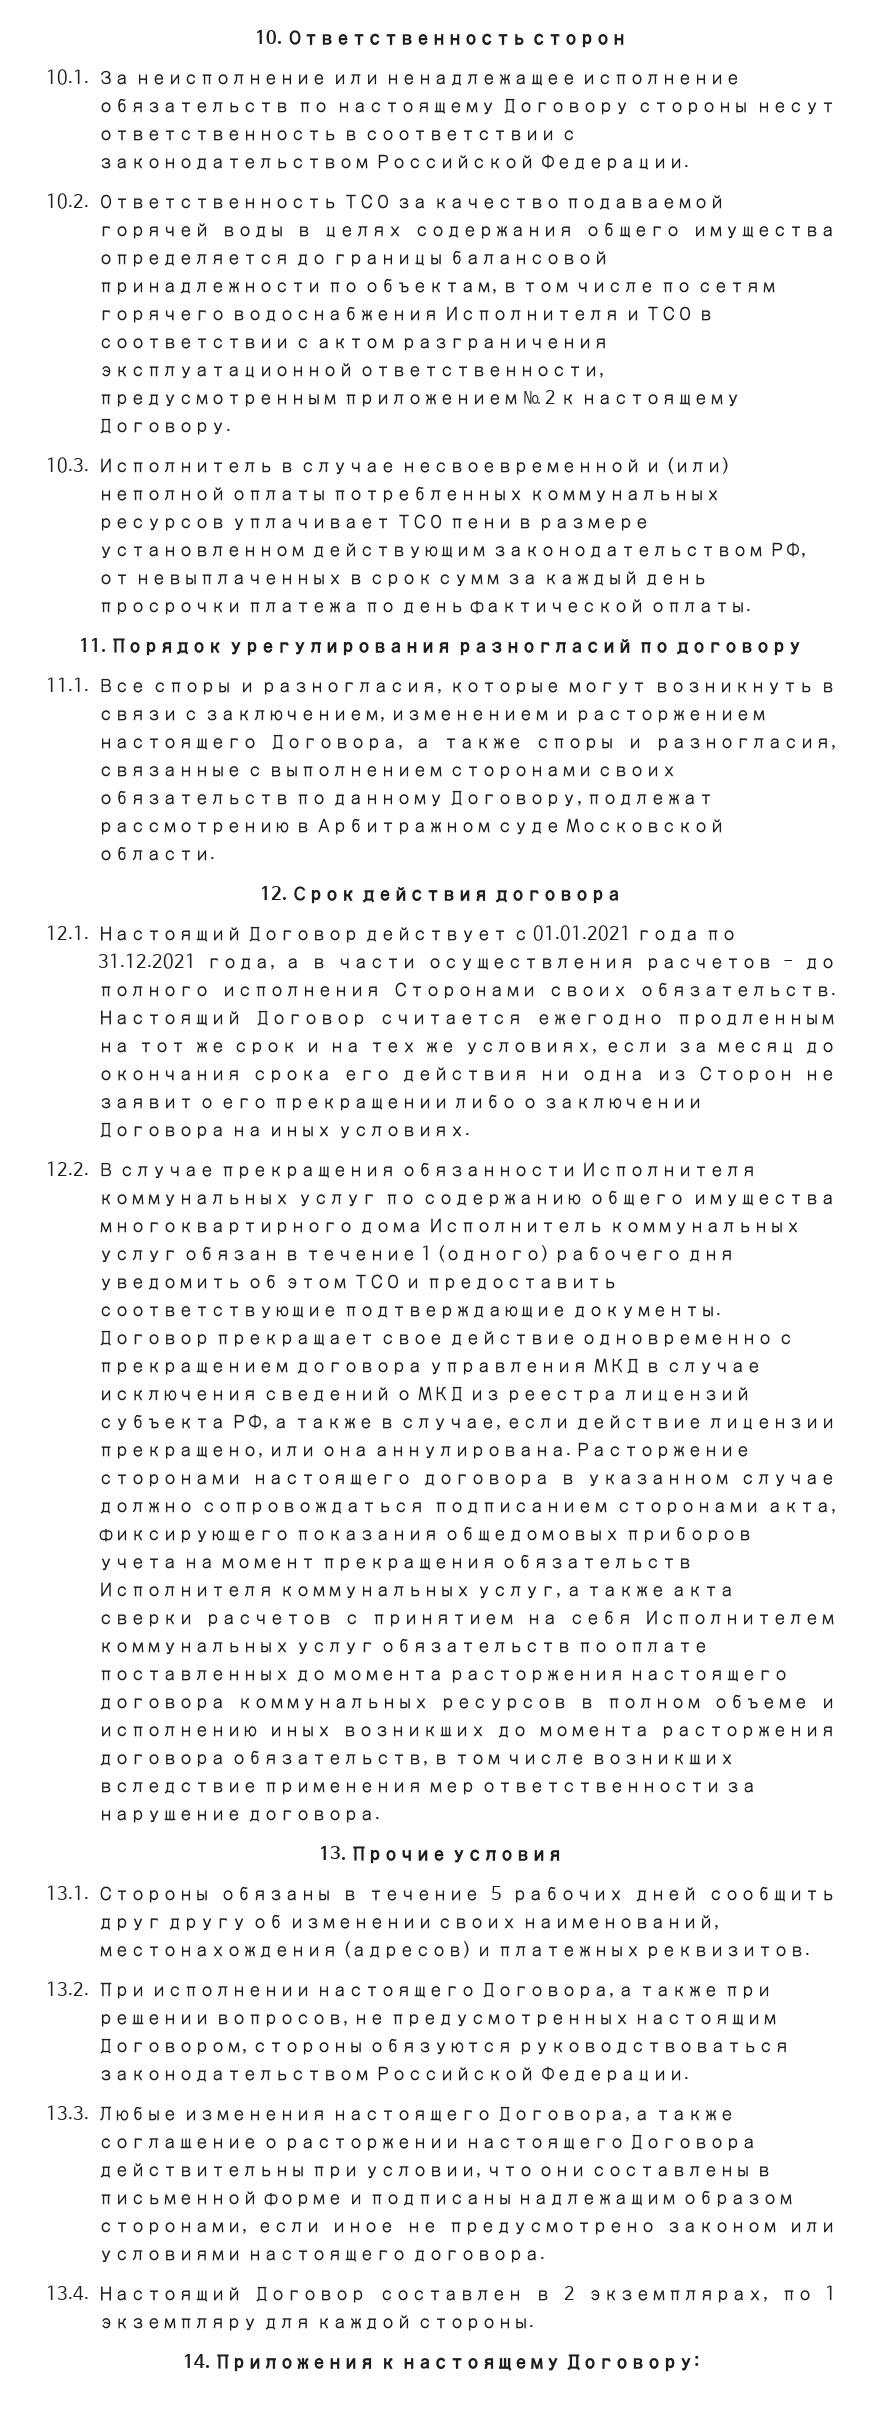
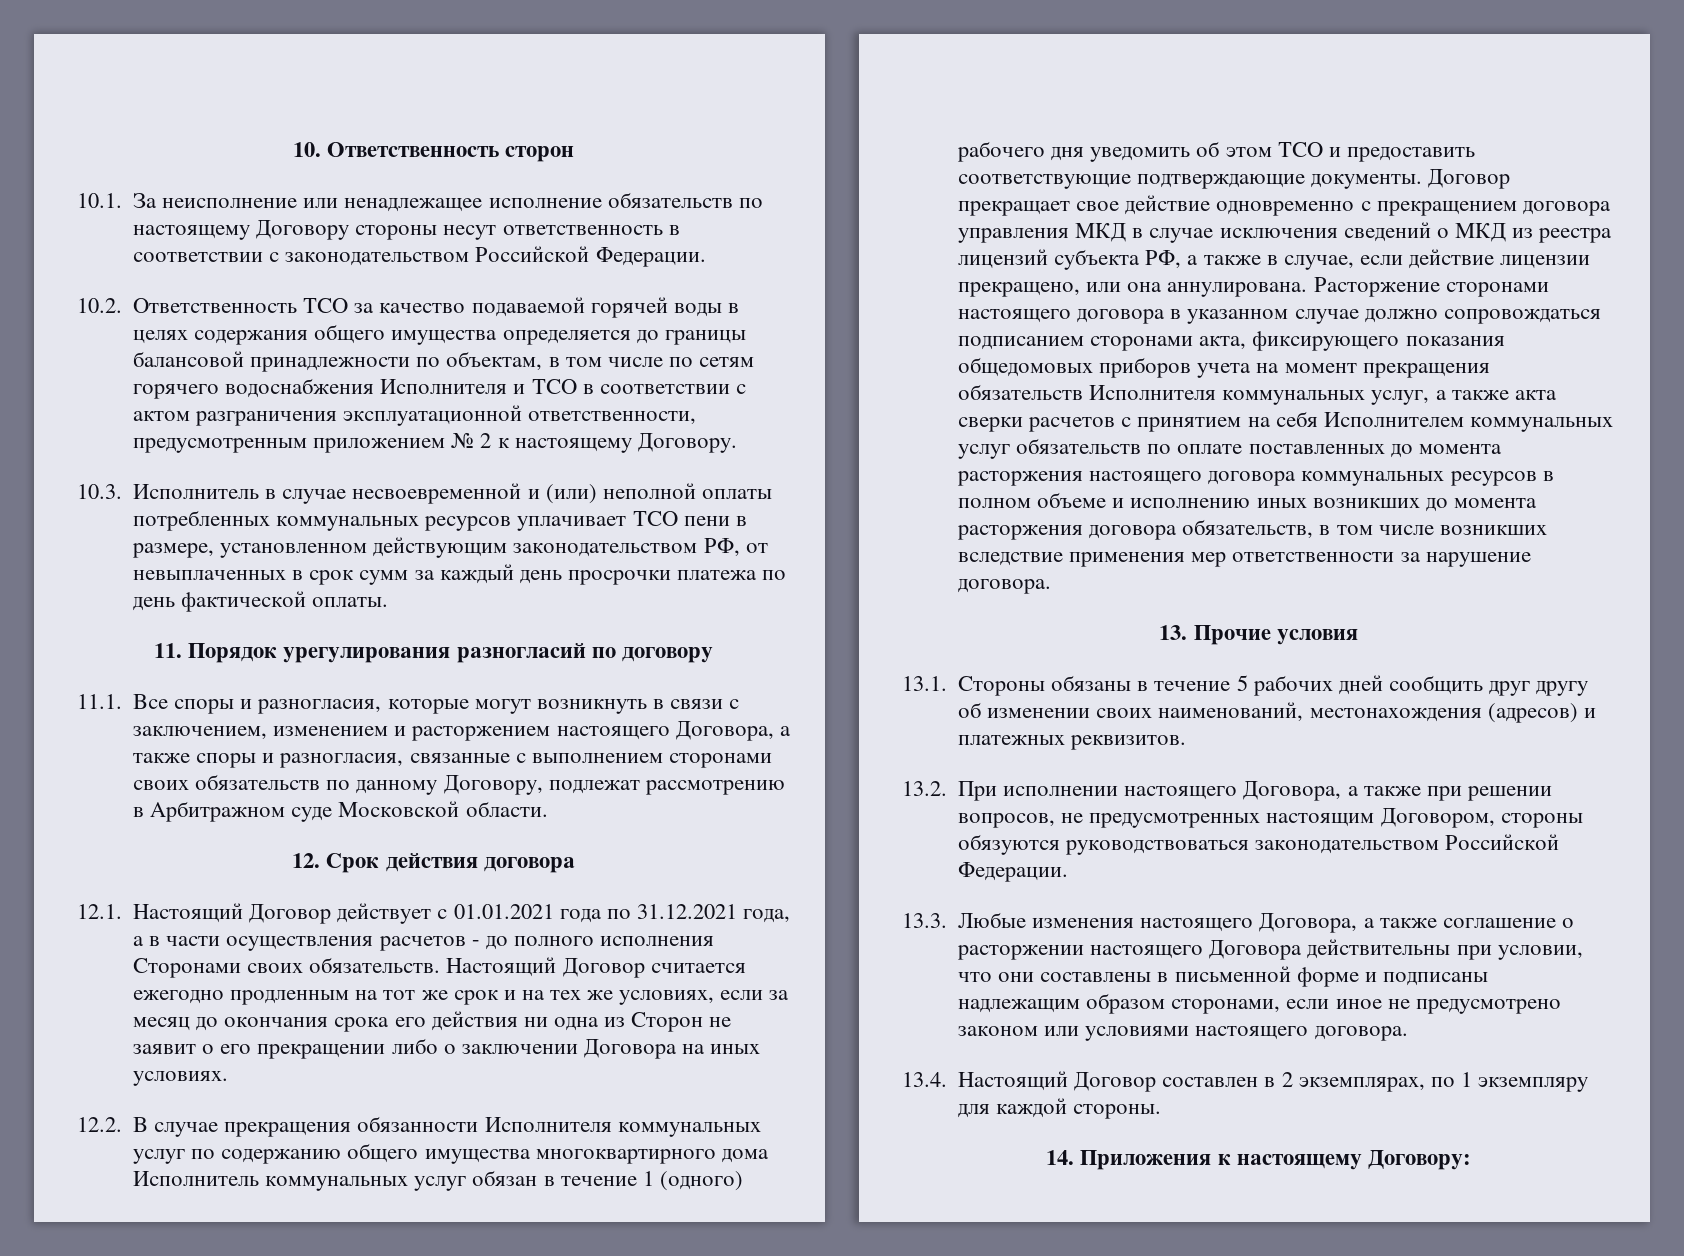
[538,518,651,531] размере -> [132,543,215,558] размере,

